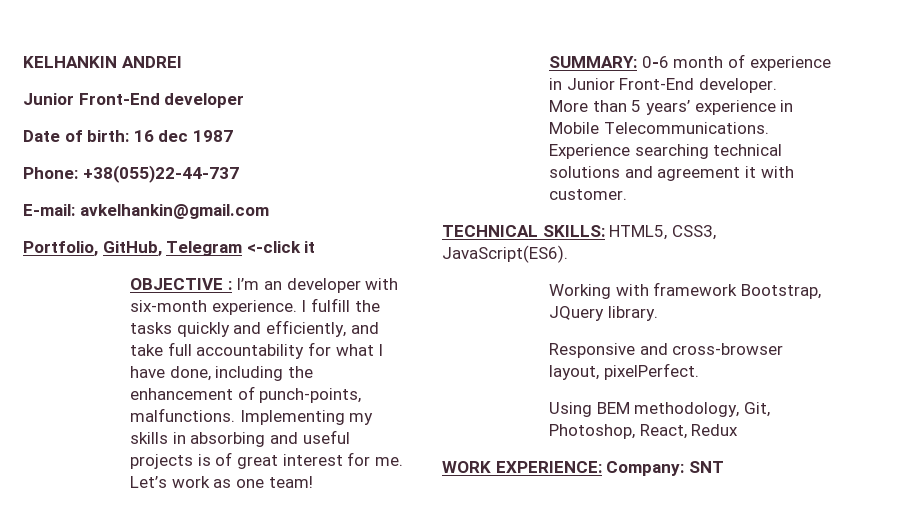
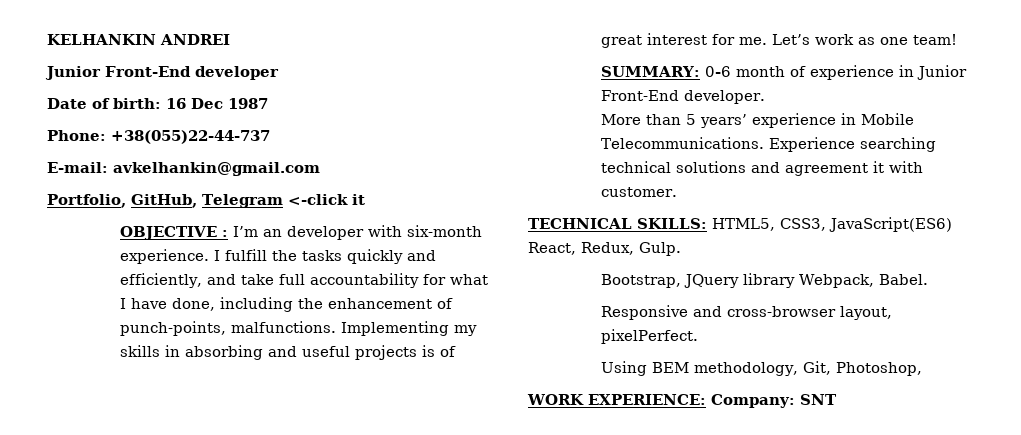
[158,130,189,142] dec -> [191,98,223,109] Dec
[442,245,568,263] [549,282,822,299] [549,306,658,321] JavaScript(ES6). // Working with framework Bootstrap, JQuery library. -> [829,217,952,232] [528,242,681,256] [601,273,929,288] JavaScript(ES6) React, Redux, Gulp. // Bootstrap, JQuery library Webpack, Babel.
[639,424,739,439] React, Redux -> (923, 369) none

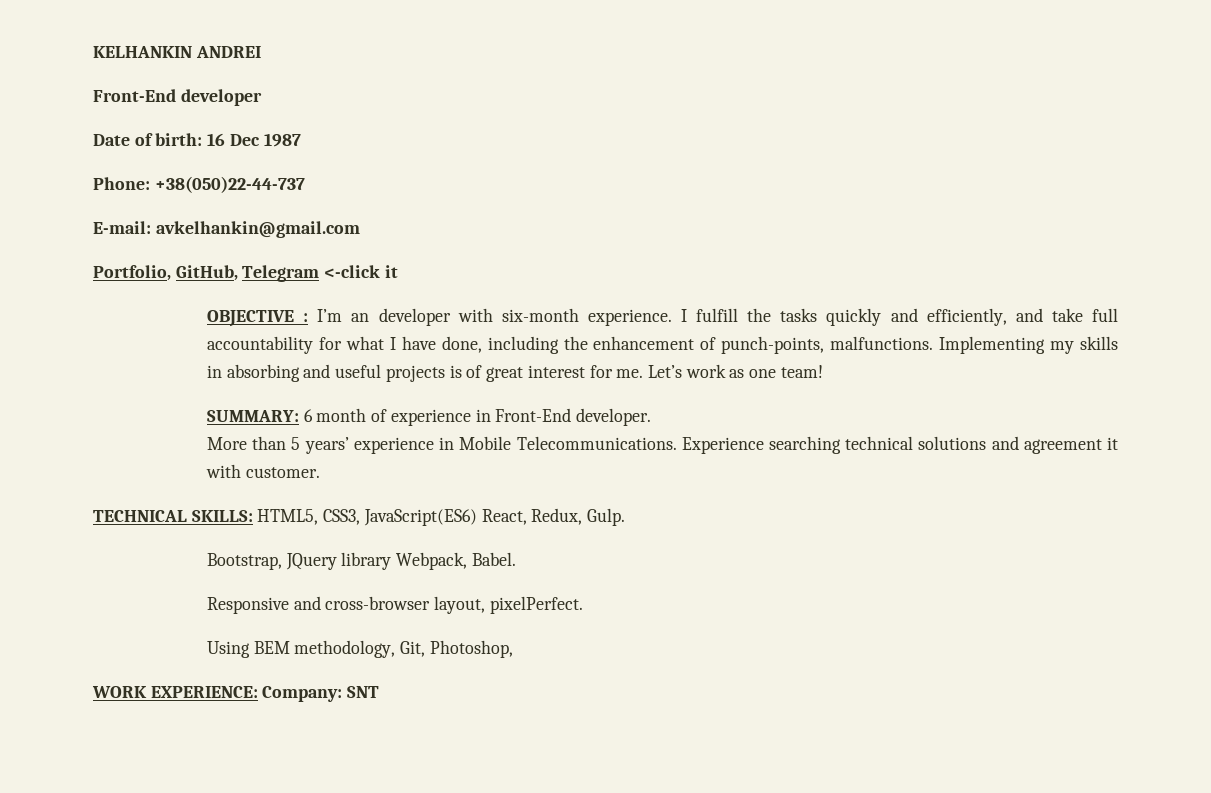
[45,66,101,80] Junior -> (261, 52) none
[111,130,270,144] +38(055)22-44-737 -> [154,176,305,193] +38(050)22-44-737
[705,66,732,77] 0-6 -> [303,409,313,422] 6
[917,65,968,80] Junior -> (491, 415) none

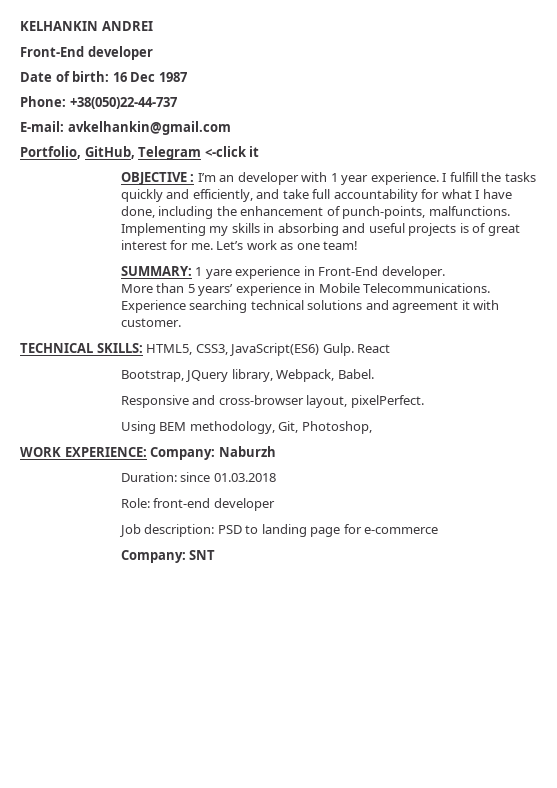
[501,308,579,322] six-month -> [330,173,369,185] 1 year
[303,408,388,422] 6 month of -> [195,267,232,279] 1 yare
[481,508,583,525] React, Redux, -> (320, 349) none
(626, 517) none -> [357,344,391,353] React
[341,552,392,570] library -> [231,369,273,382] library,
(343, 694) none -> [218,446,276,457] [120,472,276,482] [120,498,275,511] [118,524,439,537] [120,550,186,563] Naburzh // Duration: since 01.03.2018 // Role: front-end developer // Job description: PSD to landing page for e-commerce // Company:

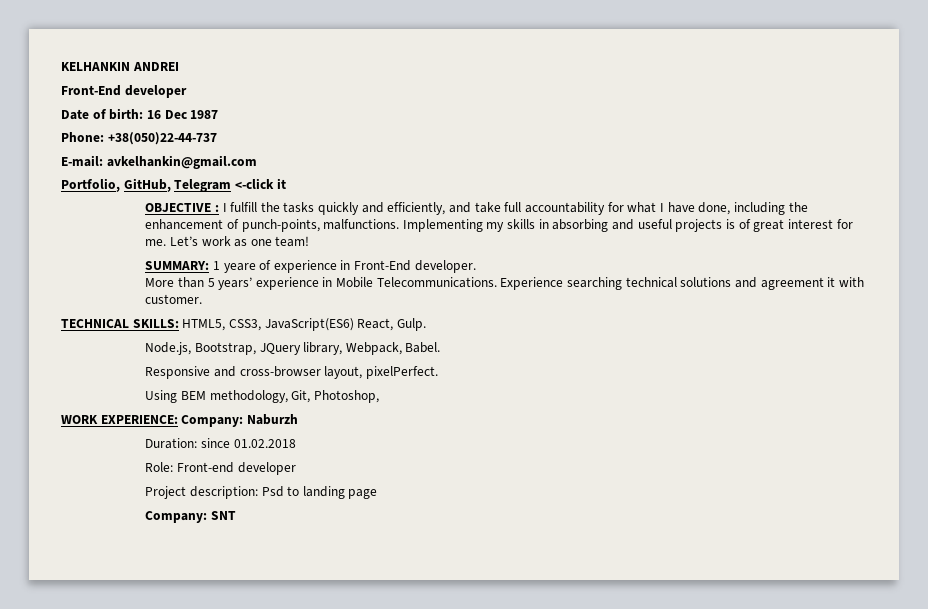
[197,172,439,185] I’m an developer with 1 year experience. -> (219, 208) none
[205,269,232,279] yare -> [223,260,272,273] yeare of
(320, 349) none -> [357,318,394,331] React,
[357,344,391,353] React // -> [145,342,192,355] // Node.js,
[213,473,276,482] 01.03.2018 -> [233,439,296,448] 01.02.2018
[153,498,275,511] [118,524,242,537] front-end developer // Job description: PSD -> [176,462,296,475] [145,486,284,499] Front-end developer // Project description: Psd
[343,524,439,534] for e-commerce -> (378, 494) none

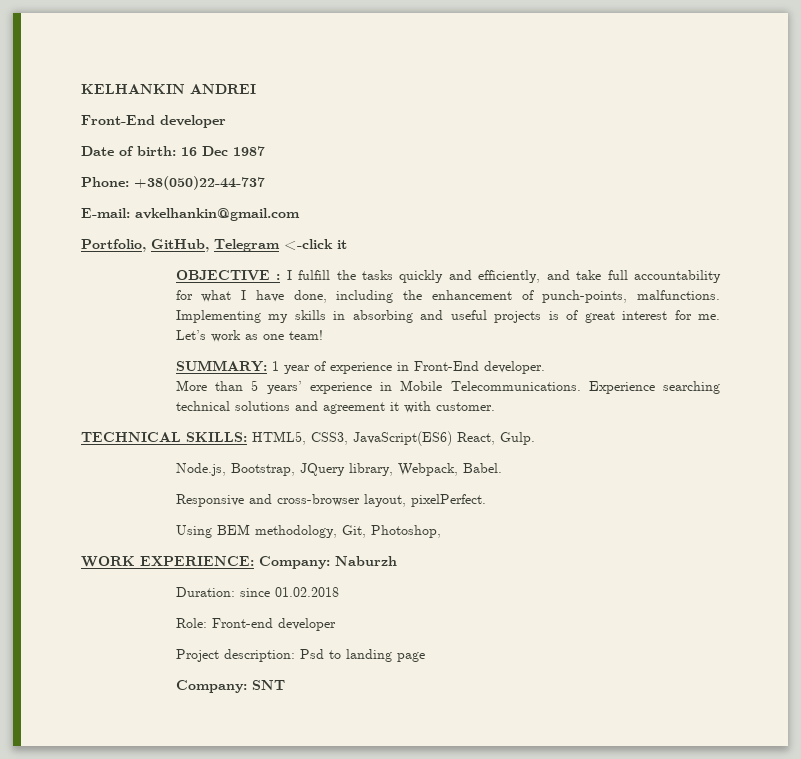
[223,263,256,273] yeare -> [283,365,310,374] year

